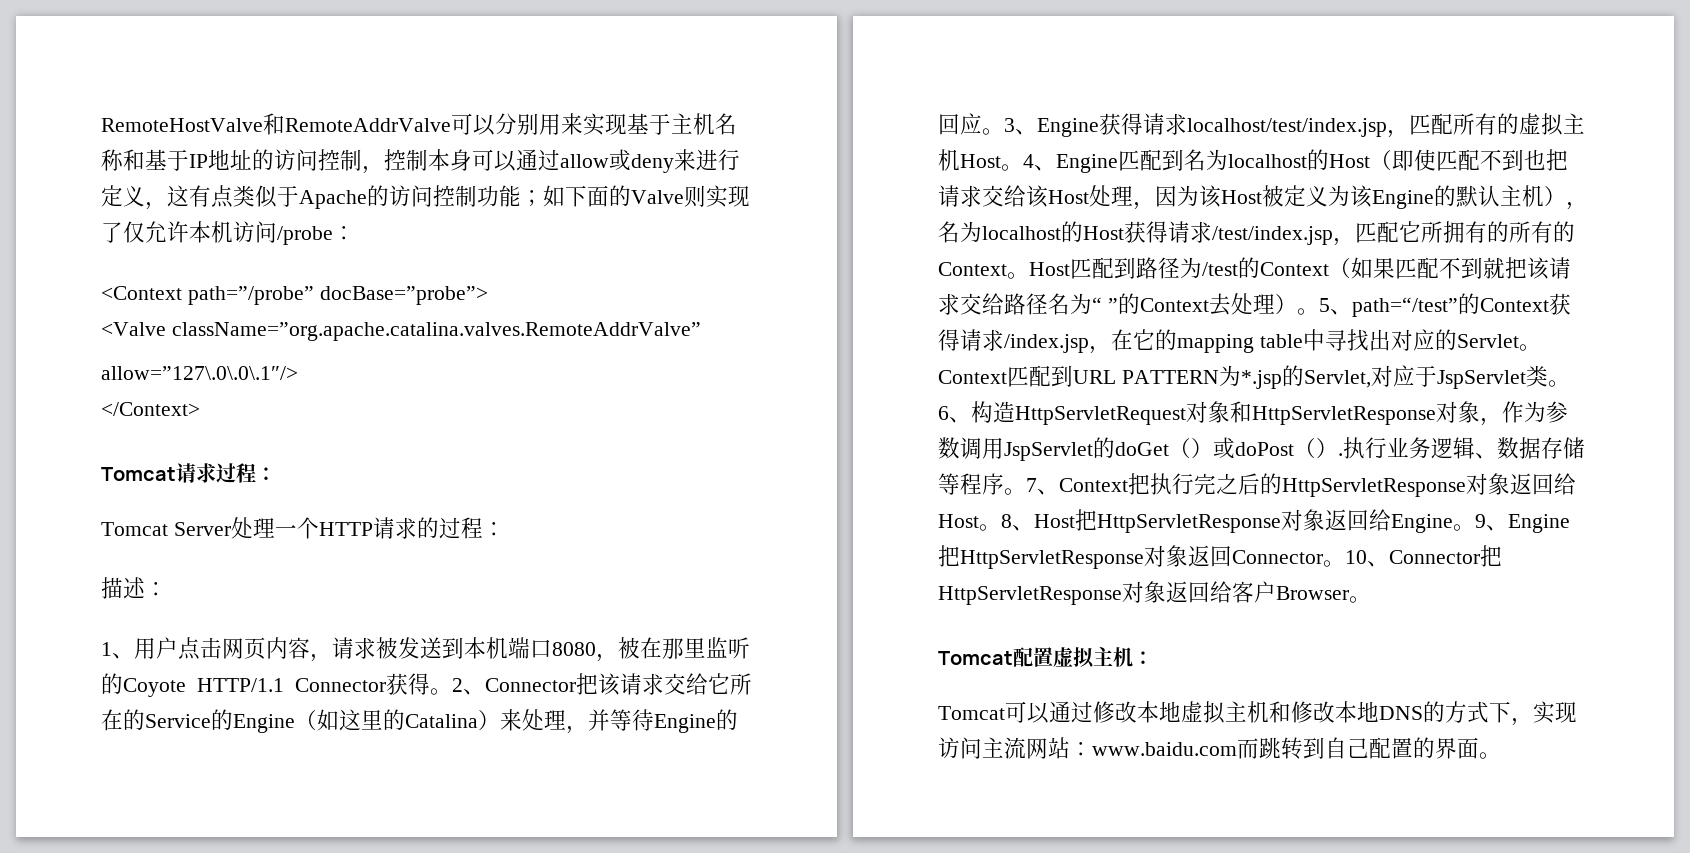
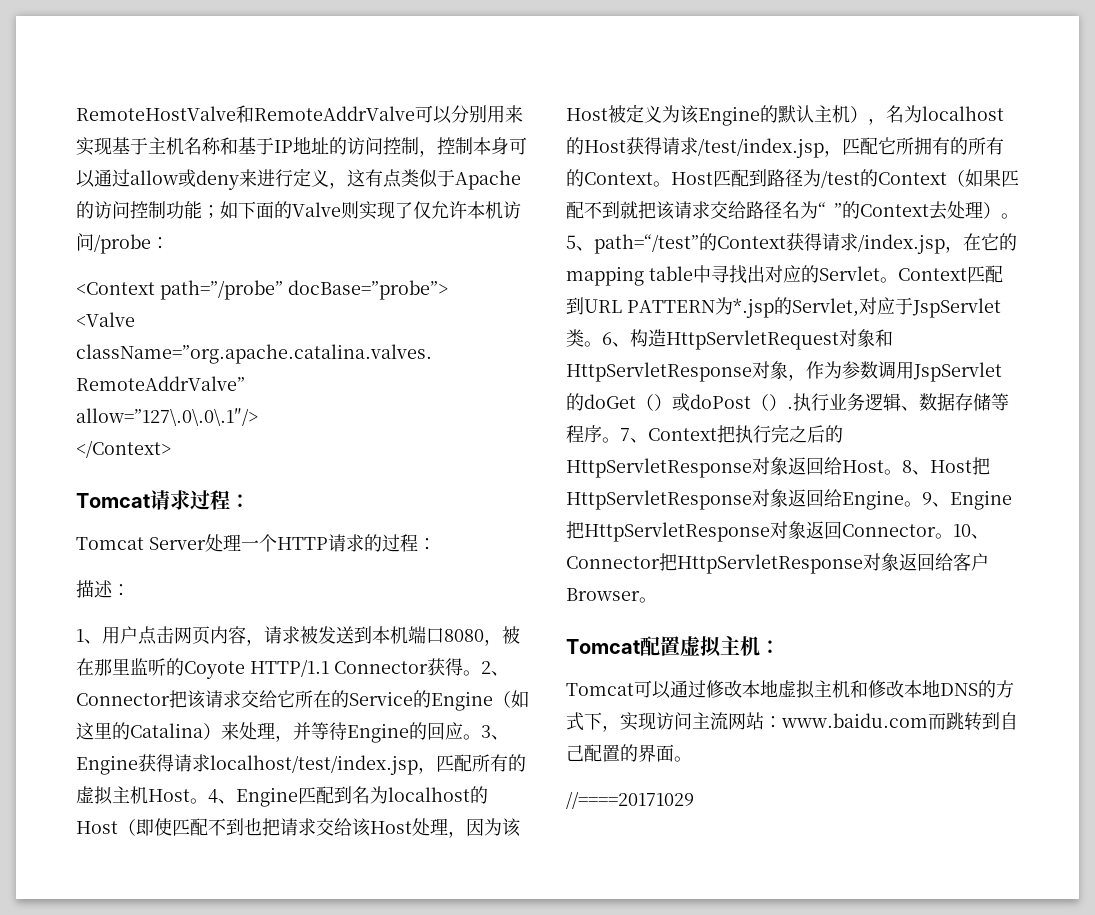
(1501, 755) none -> [566,791,694,809] // //====20171029

